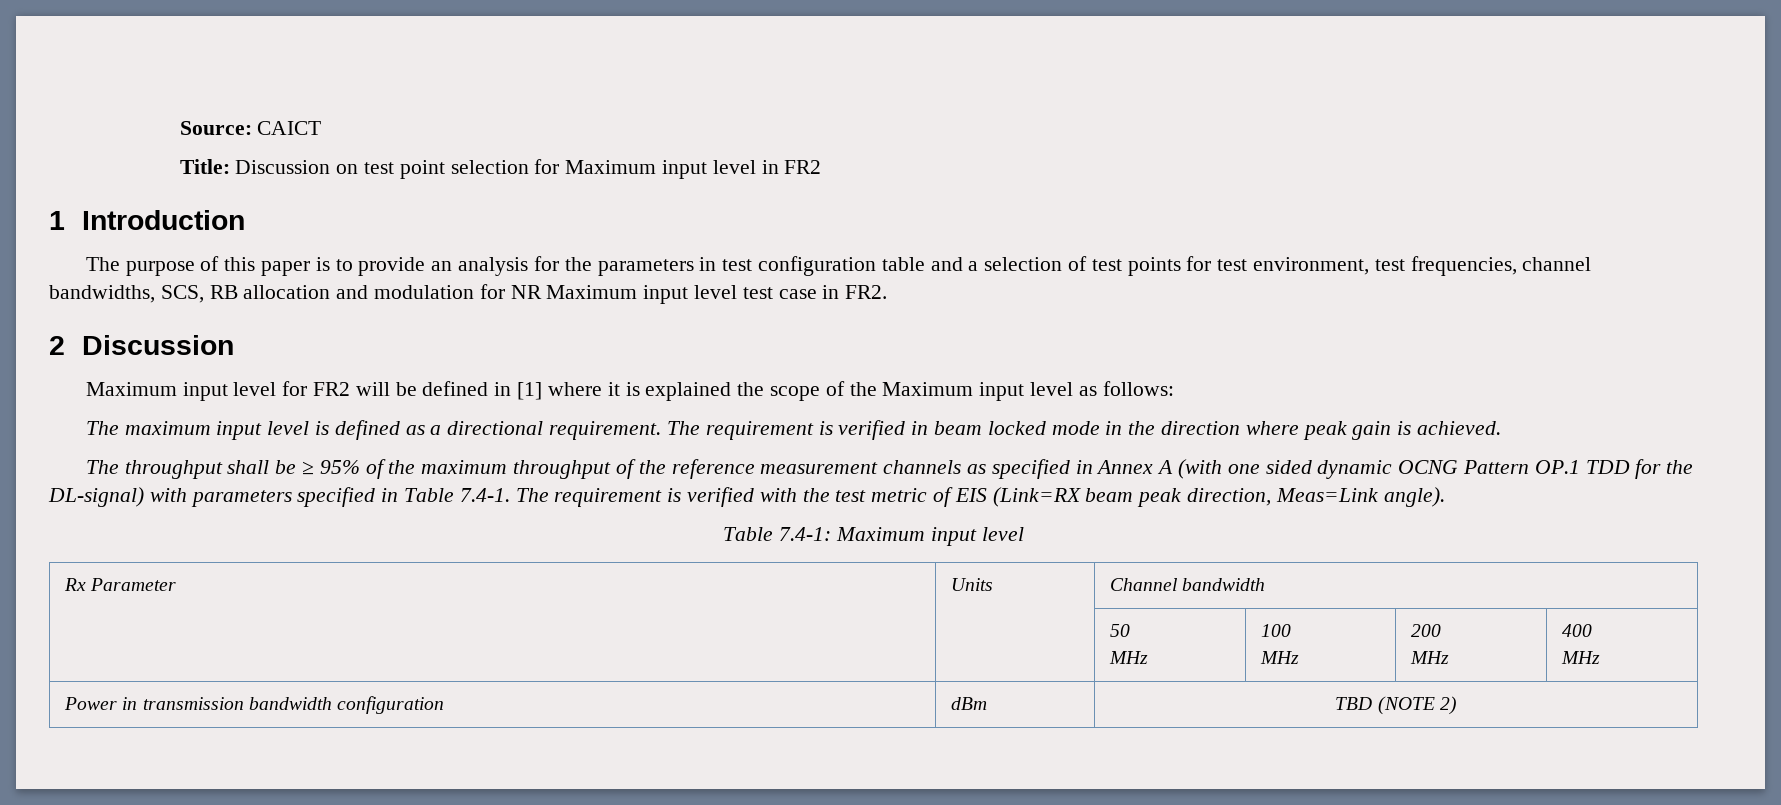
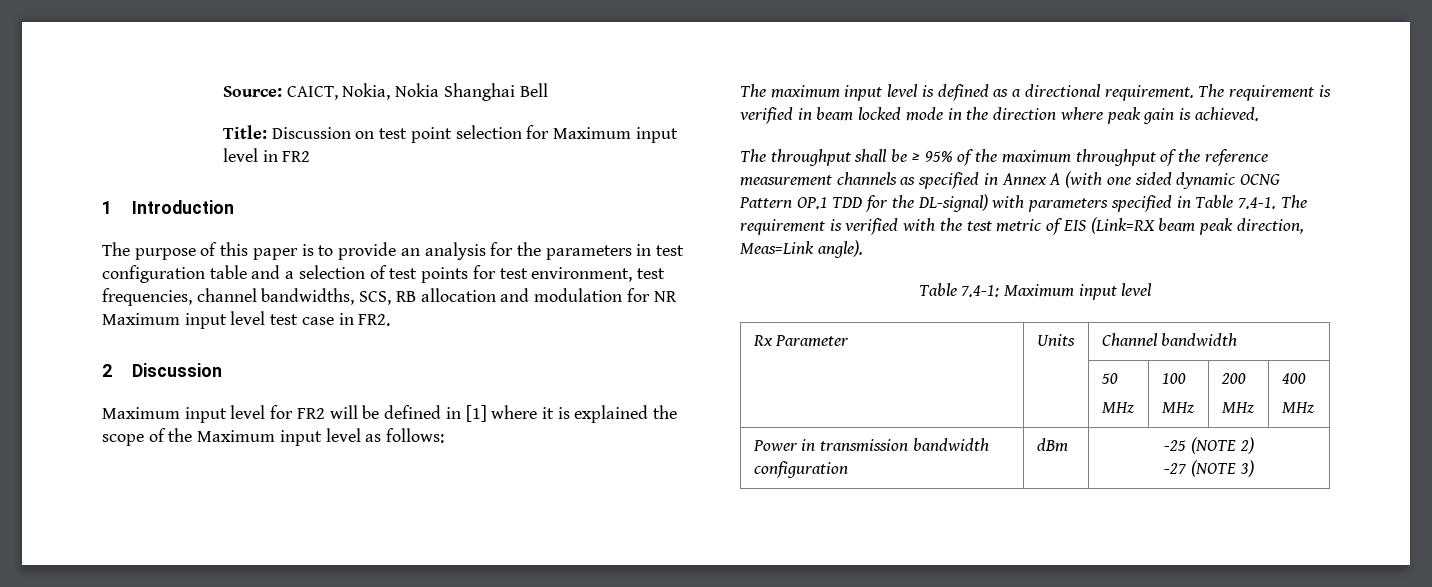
[257,121,322,135] CAICT -> [286,83,548,101] CAICT, Nokia, Nokia Shanghai Bell
[1335,697,1373,710] TBD -> [1164,440,1187,451] -25
(1457, 705) none -> [1164,460,1254,477] // -27 (NOTE 3)

